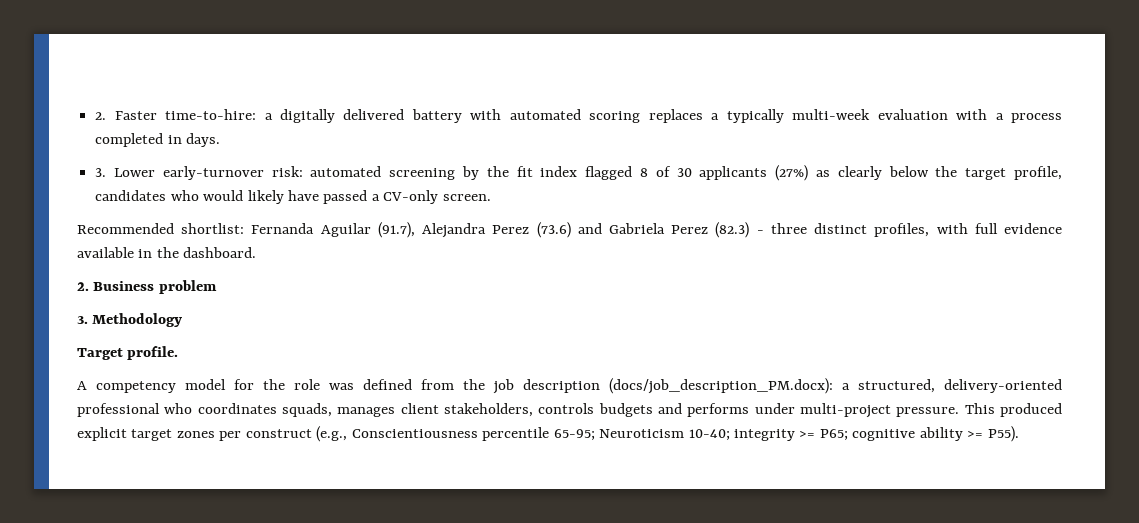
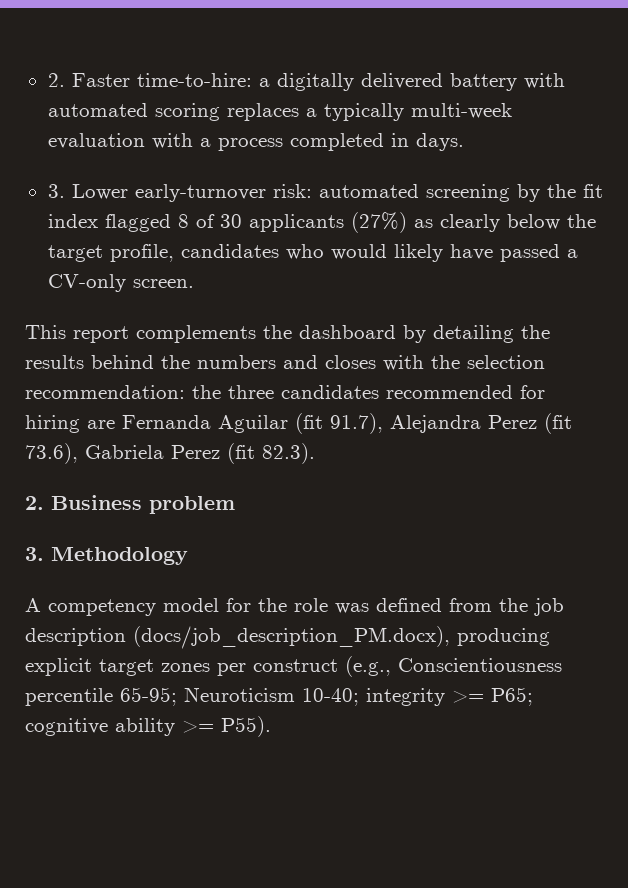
[77,222,1062,238] [77,247,257,258] Recommended shortlist: Fernanda Aguilar (91.7), Alejandra Perez (73.6) and Gabriela Perez (82.3) - three distinct profiles, with full evidence available in the dashboard. -> [25,325,550,343] [25,355,545,371] [25,385,545,399] [25,413,572,434] [25,443,315,464] This report complements the dashboard by detailing the results behind the numbers and closes with the selection recommendation: the three candidates recommended for hiring are Fernanda Aguilar (fit 91.7), Alejandra Perez (fit 73.6), Gabriela Perez (fit 82.3).
[77,346,179,360] // Target profile. -> (188, 556) none
[609,378,1062,394] [77,403,1063,418] (docs/job_description_PM.docx): a structured, delivery-oriented professional who coordinates squads, manages client stakeholders, controls budgets and performs under multi-project pressure. This produced -> [133,626,550,649] (docs/job_description_PM.docx), producing

